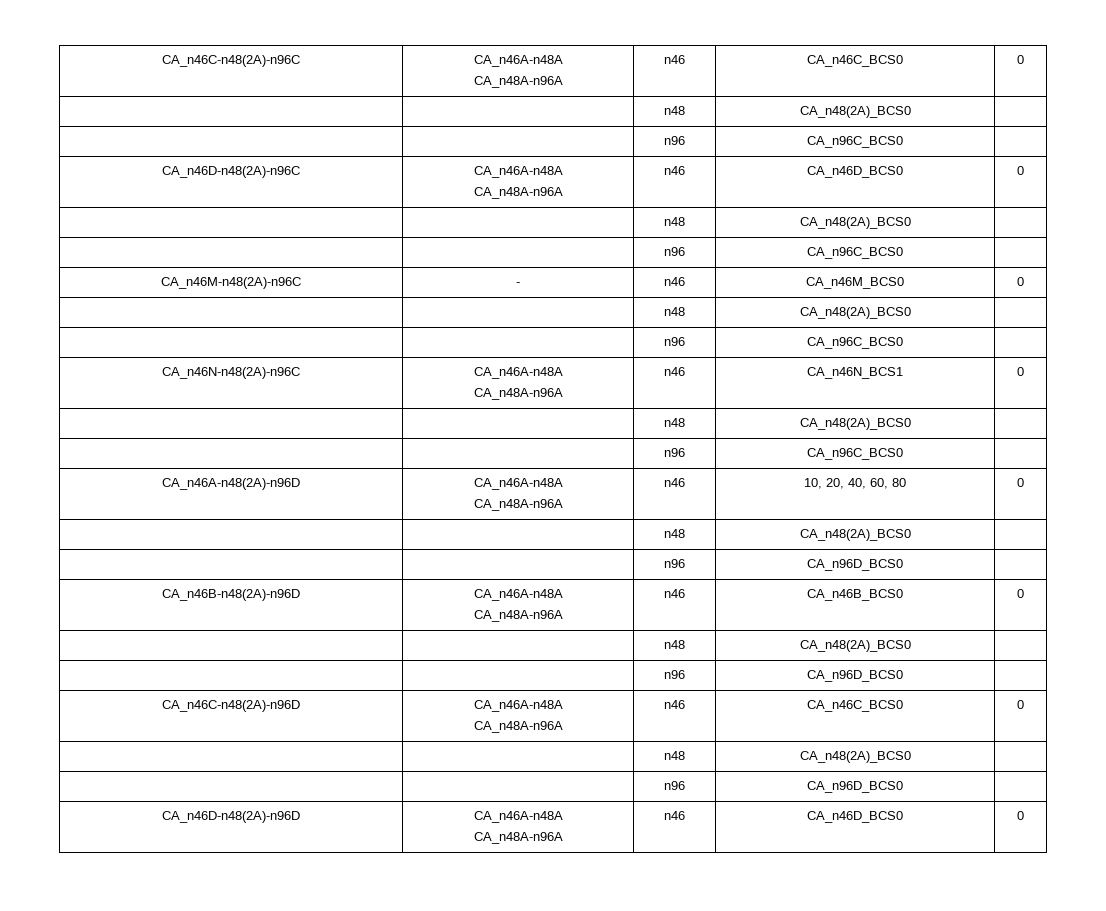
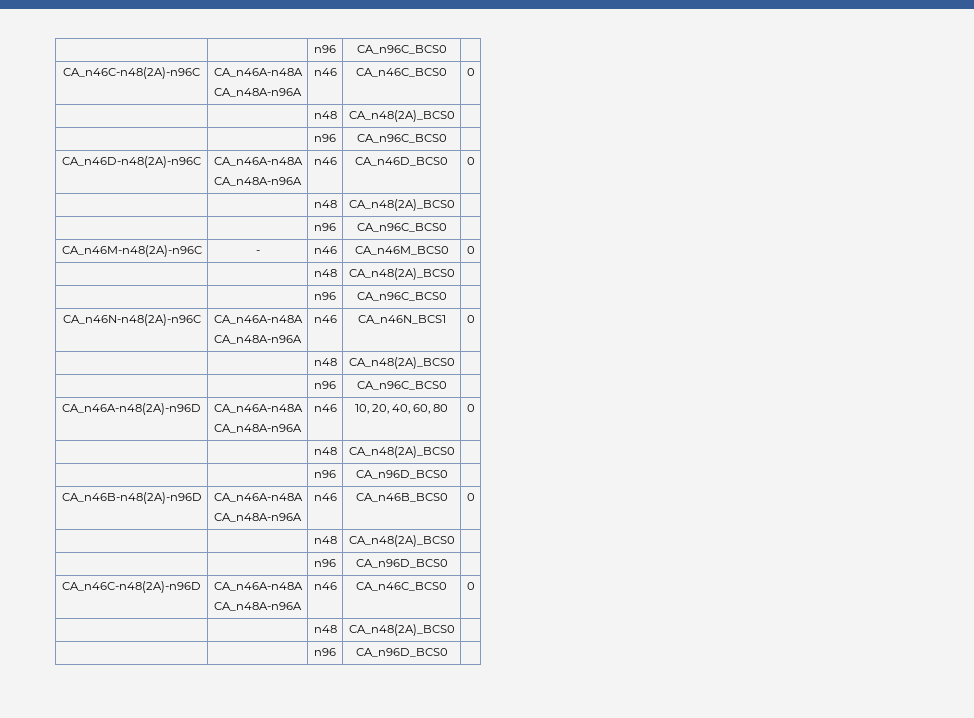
(162, 61) none -> [314,45,336,53] [356,45,447,54] | | n96 | CA_n96C_BCS0 | //
[162,811,300,823] [473,811,563,823] [473,832,563,844] [664,811,685,820] [807,811,903,823] [1017,811,1024,820] // CA_n46D-n48(2A)-n96D | CA_n46A-n48A // CA_n48A-n96A | n46 | CA_n46D_BCS0 | 0 -> (448, 652) none

